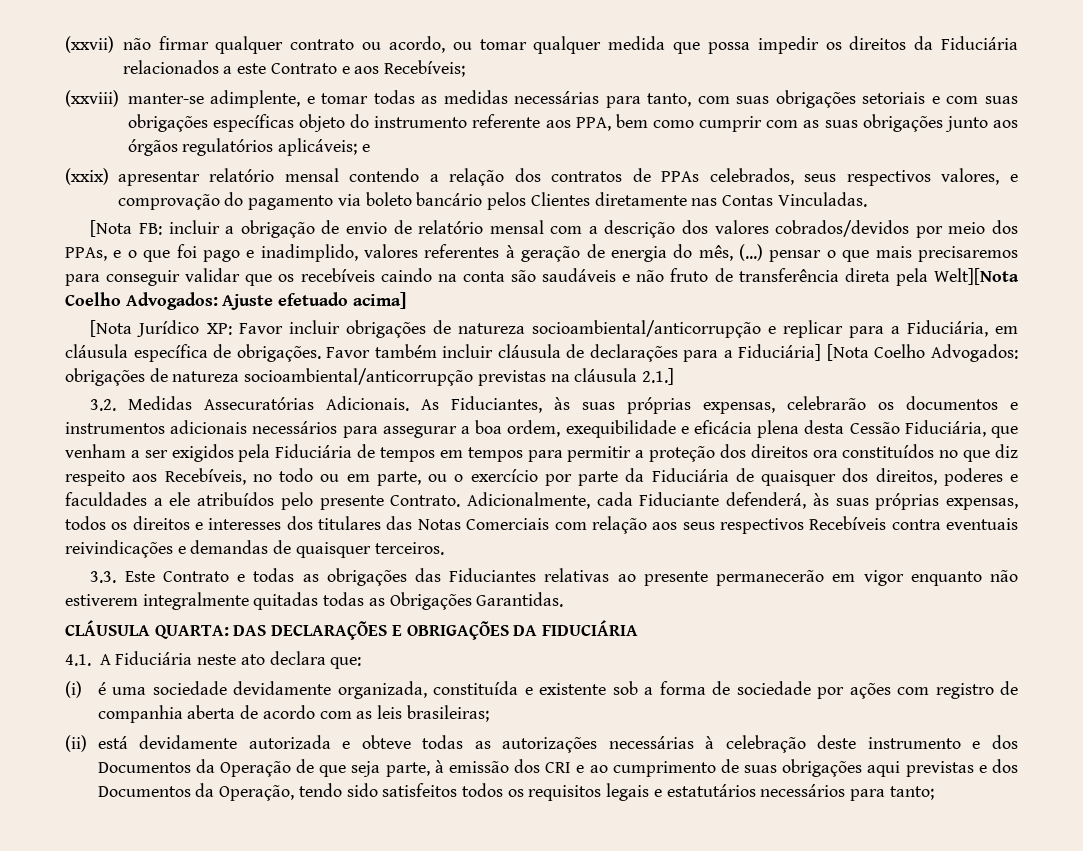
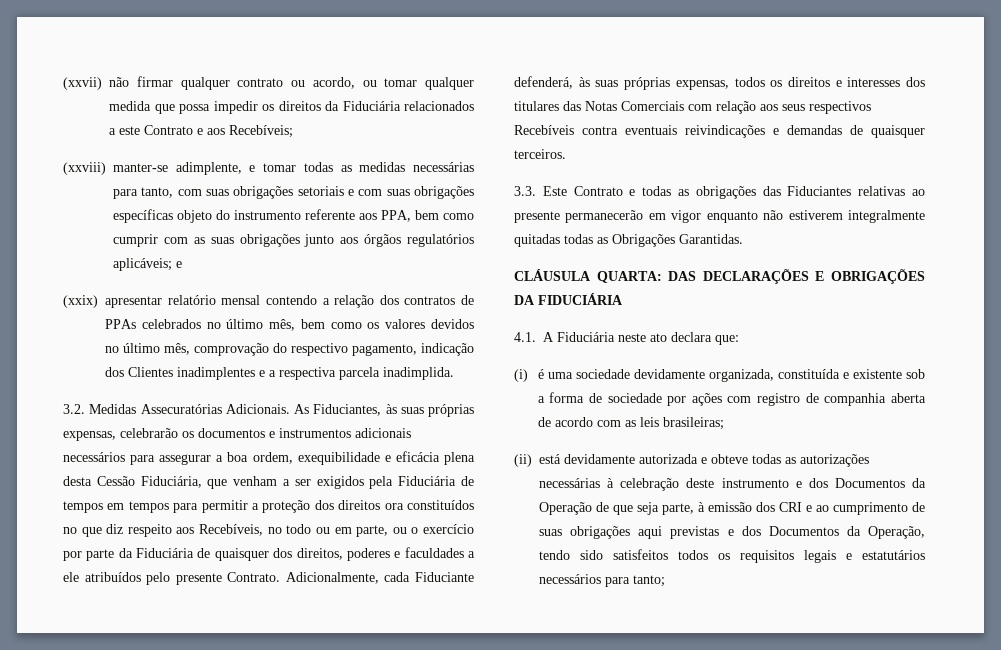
[709,168,1018,186] [117,192,867,210] [90,220,1018,238] [65,244,1019,262] [65,268,1019,286] [65,292,406,310] [90,320,1019,338] [65,344,1018,362] [65,368,675,386] celebrados, seus respectivos valores, e comprovação do pagamento via boleto bancário pelos Clientes diretamente nas Contas Vinculadas. // [Nota FB: incluir a obrigação de envio de relatório mensal com a descrição dos valores cobrados/devidos por meio dos PPAs, e o que foi pago e inadimplido, valores referentes à geração de energia do mês, (...) pensar o que mais precisaremos para conseguir validar que os recebíveis caindo na conta são saudáveis e não fruto de transferência direta pela Welt][Nota Coelho Advogados: Ajuste efetuado acima] // [Nota Jurídico XP: Favor incluir obrigações de natureza socioambiental/anticorrupção e replicar para a Fiduciária, em cláusula específica de obrigações. Favor também incluir cláusula de declarações para a Fiduciária] [Nota Coelho Advogados: obrigações de natureza socioambiental/anticorrupção previstas na cláusula 2.1.] -> [141,319,474,331] [105,343,474,356] [105,367,454,380] celebrados no último mês, bem como os valores devidos no último mês, comprovação do respectivo pagamento, indicação dos Clientes inadimplentes e a respectiva parcela inadimplida.

